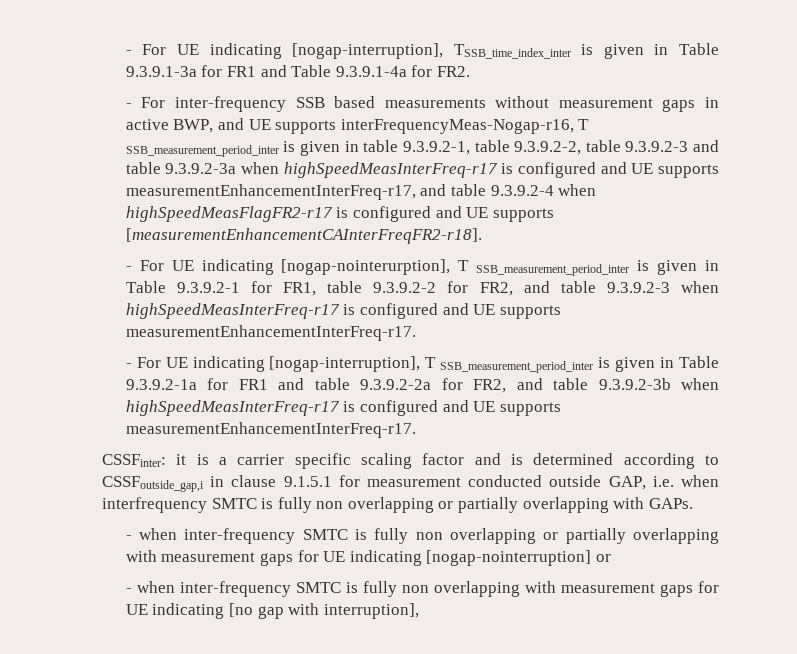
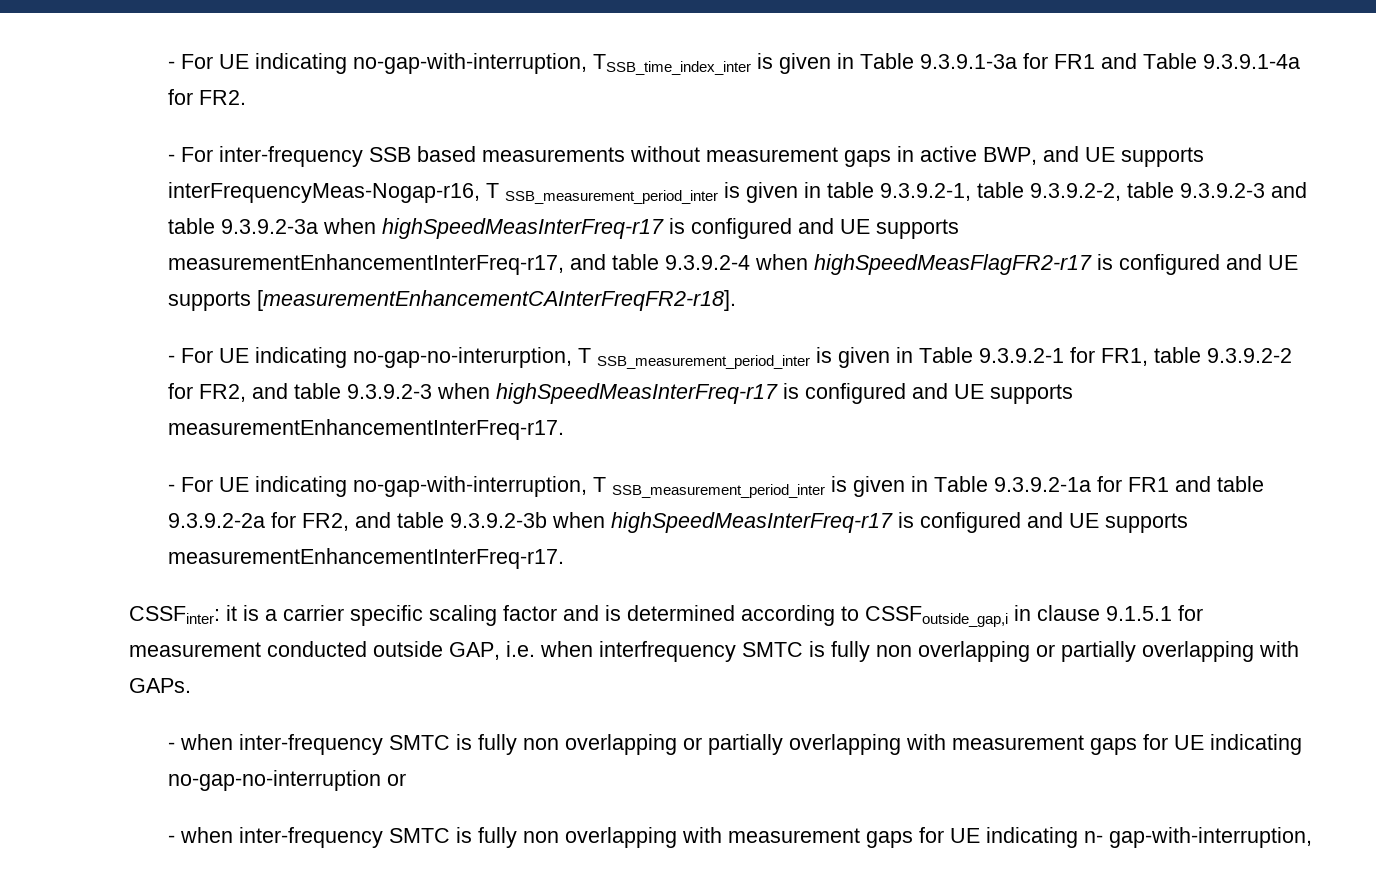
[125,43,444,59] - For UE indicating [nogap-interruption], -> [168,53,588,74] - For UE indicating no-gap-with-interruption,
[281,259,451,275] [nogap-nointerurption], -> [353,347,573,368] no-gap-no-interurption,
[269,356,421,372] [nogap-interruption], -> [353,476,588,497] no-gap-with-interruption,
[426,550,592,566] [nogap-nointerruption] -> [168,770,382,791] no-gap-no-interruption
[228,603,419,619] [no gap with interruption], -> [1084,827,1313,848] n- gap-with-interruption,

